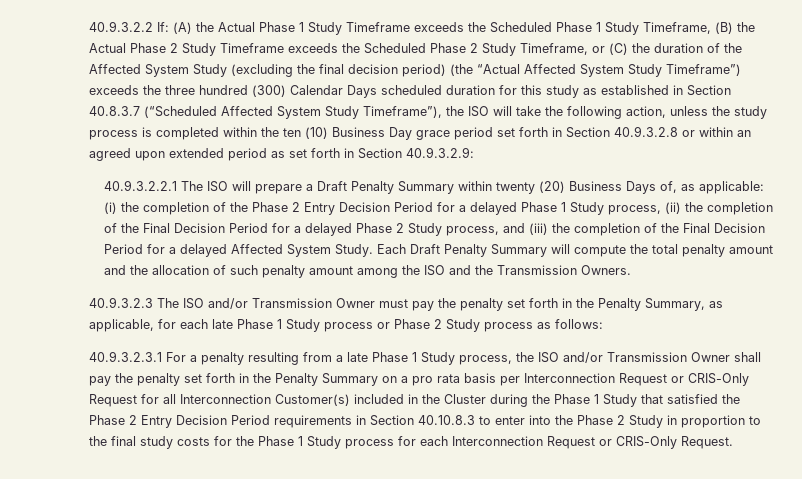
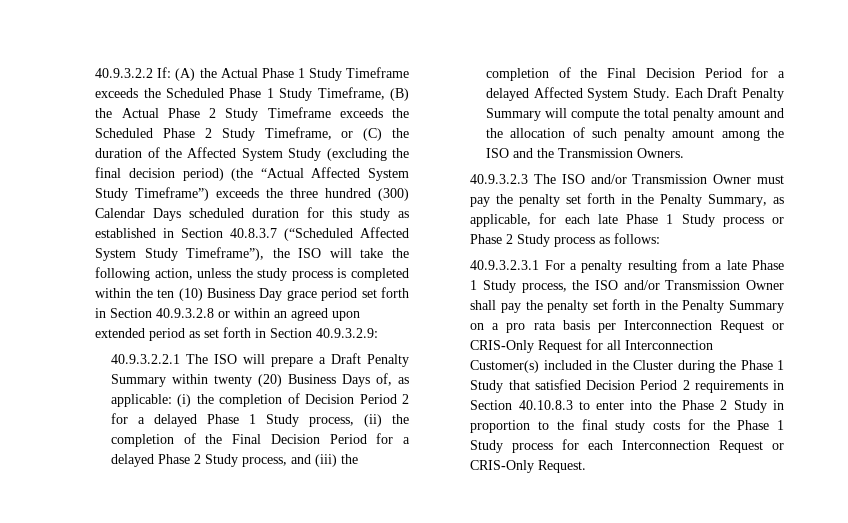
[229,202,433,215] the Phase 2 Entry Decision Period -> [305,394,409,404] Decision Period 2
[722,394,741,404] [89,415,271,428] the Phase 2 Entry Decision Period -> [586,380,690,390] Decision Period 2

